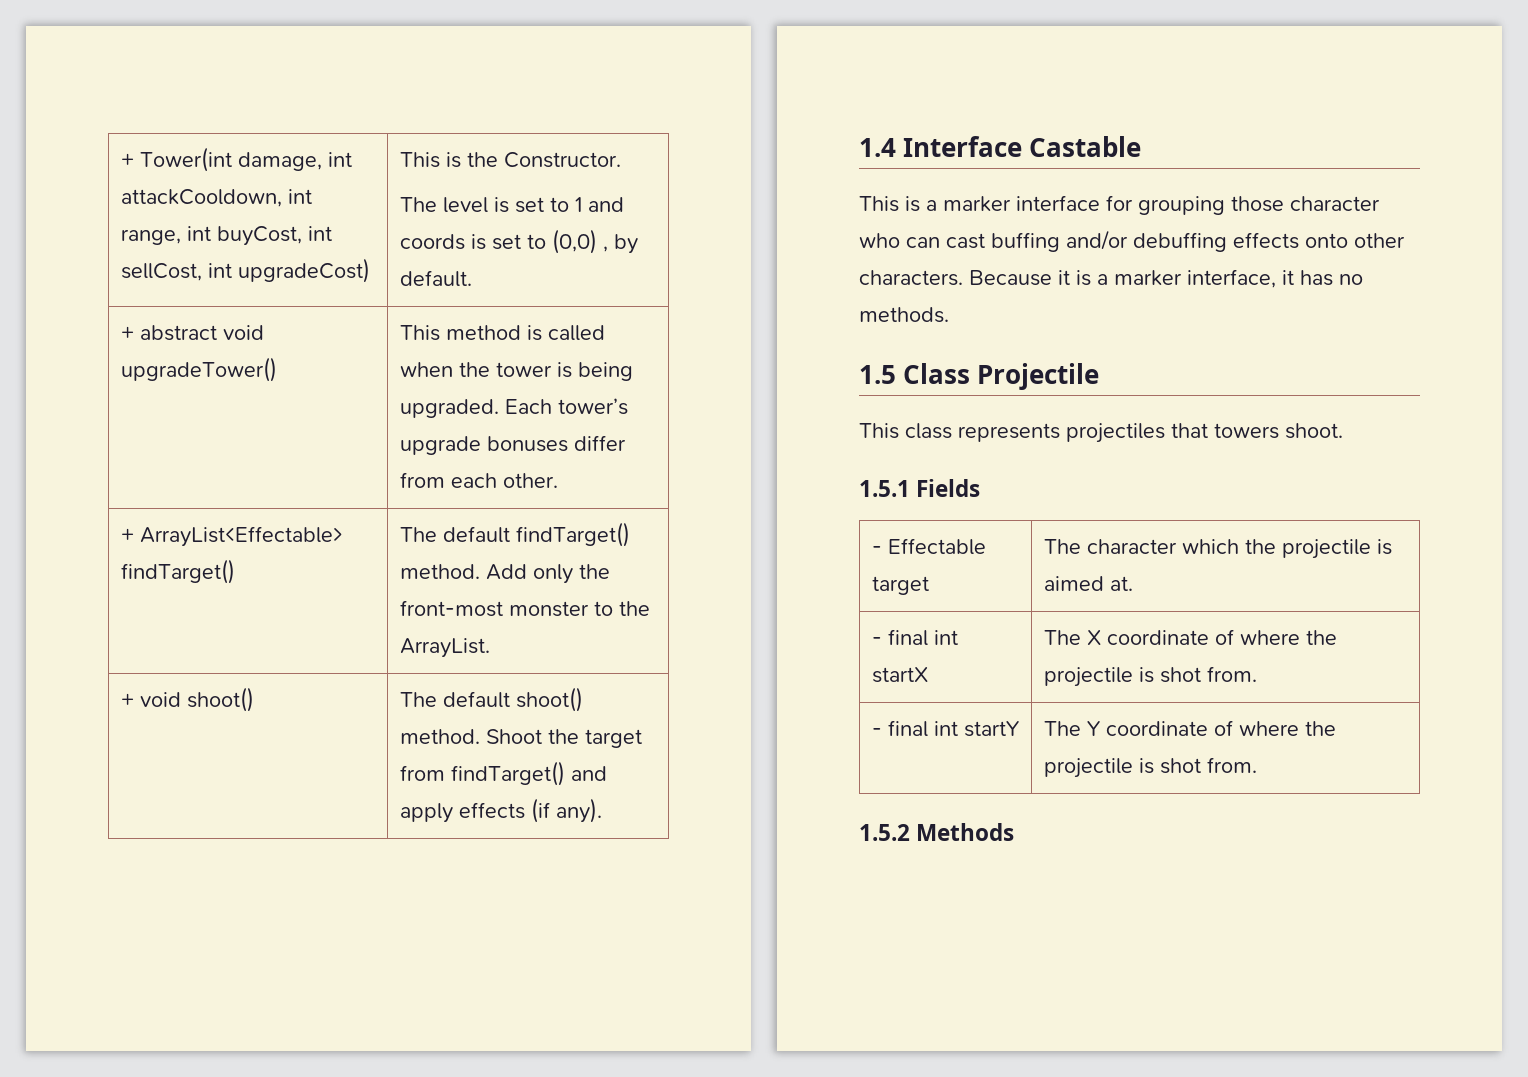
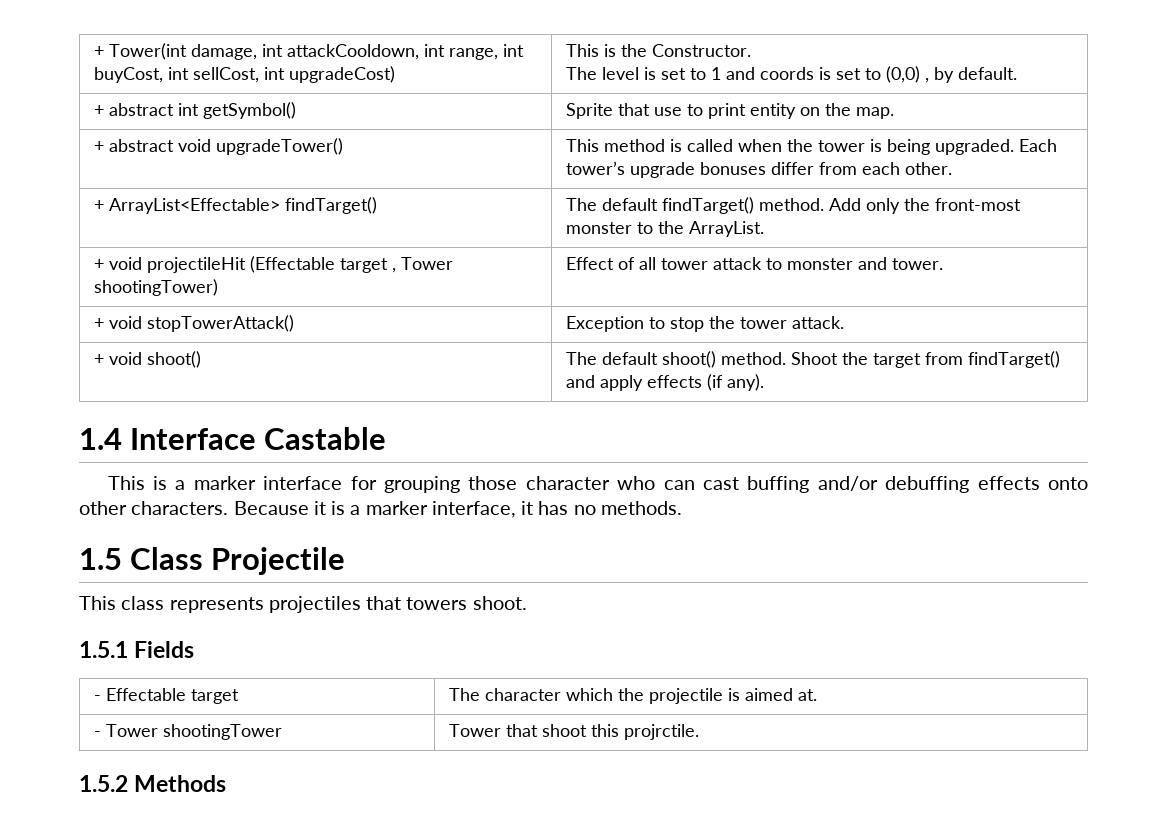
(472, 278) none -> [94,102,297,119] [566,103,895,119] // + abstract int getSymbol() | Sprite that use to print entity on the map.
(490, 648) none -> [94,256,454,273] [94,279,219,296] [566,257,944,270] [94,315,295,332] [566,316,845,332] // + void projectileHit (Effectable target , Tower shootingTower) | Effect of all tower attack to monster and tower. // + void stopTowerAttack() | Exception to stop the tower attack.
[887,629,958,646] [871,667,928,683] [1043,629,1337,645] [1043,666,1257,687] [871,720,1020,737] [1043,720,1336,736] [1043,757,1257,778] final int startX | The X coordinate of where the projectile is shot from. // - final int startY | The Y coordinate of where the projectile is shot from. -> [106,724,283,740] [449,724,700,740] Tower shootingTower | Tower that shoot this projrctile.

